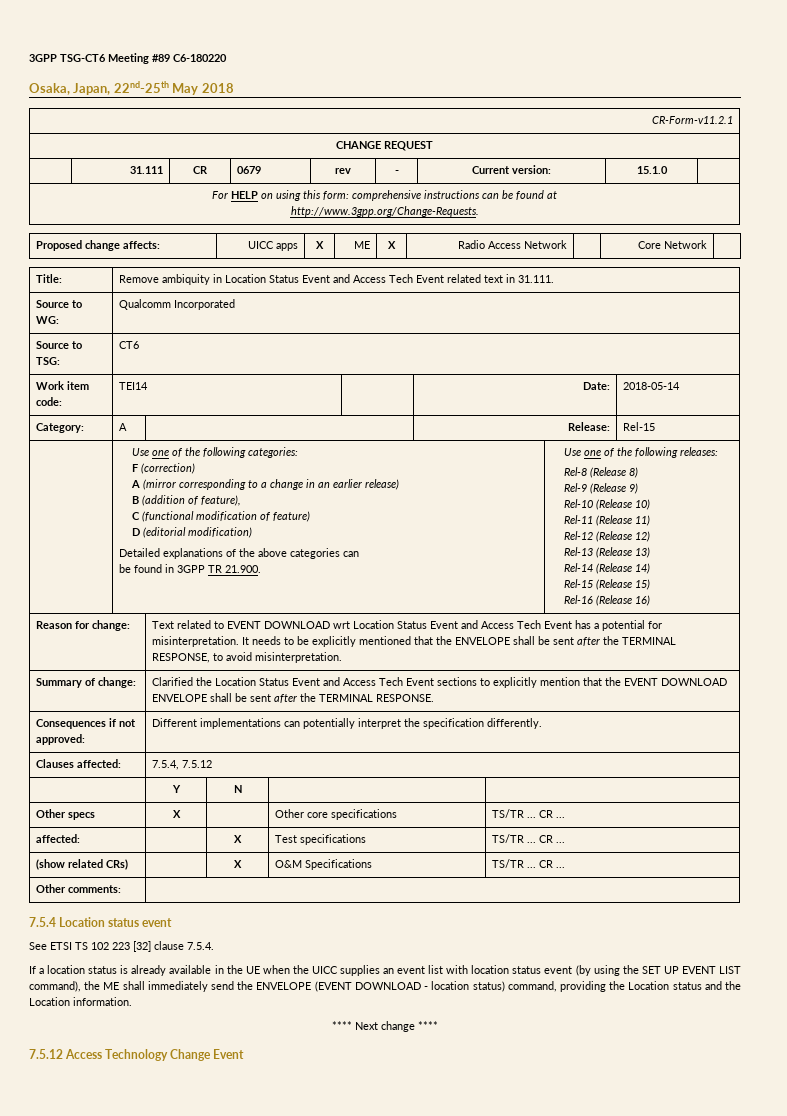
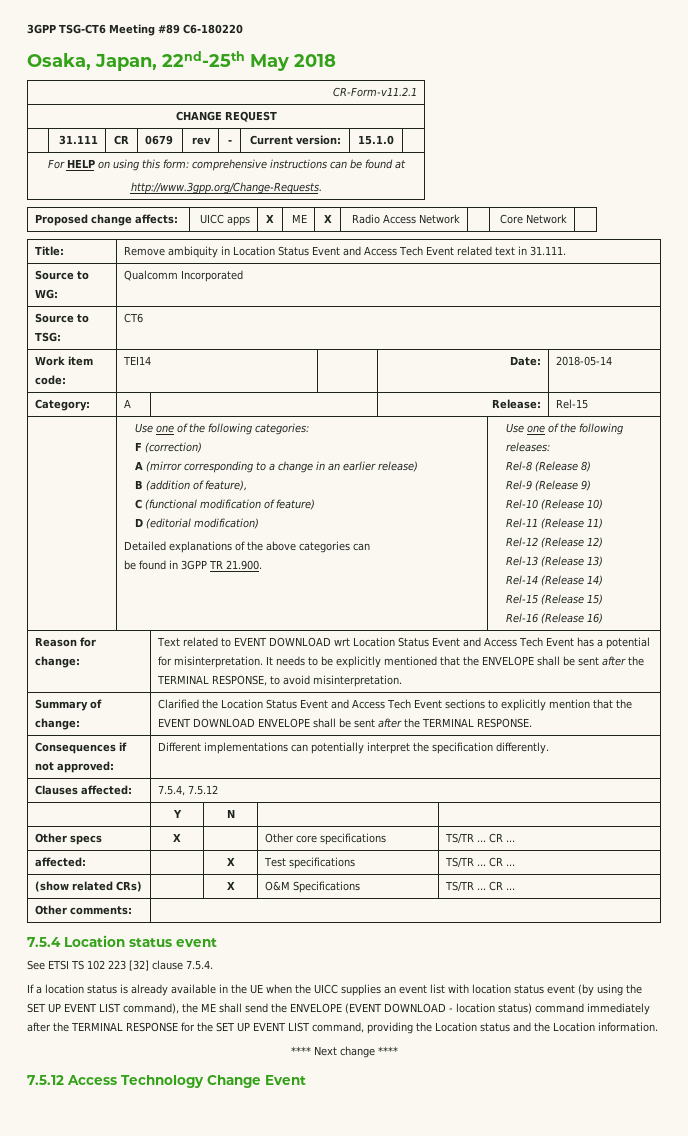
[147,981,208,992] immediately -> (242, 1008) none
(505, 986) none -> [535,1003,650,1015] [27,1022,310,1032] command immediately after the TERMINAL RESPONSE for the SET UP EVENT LIST

